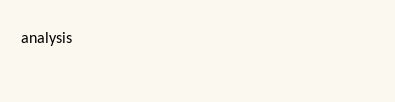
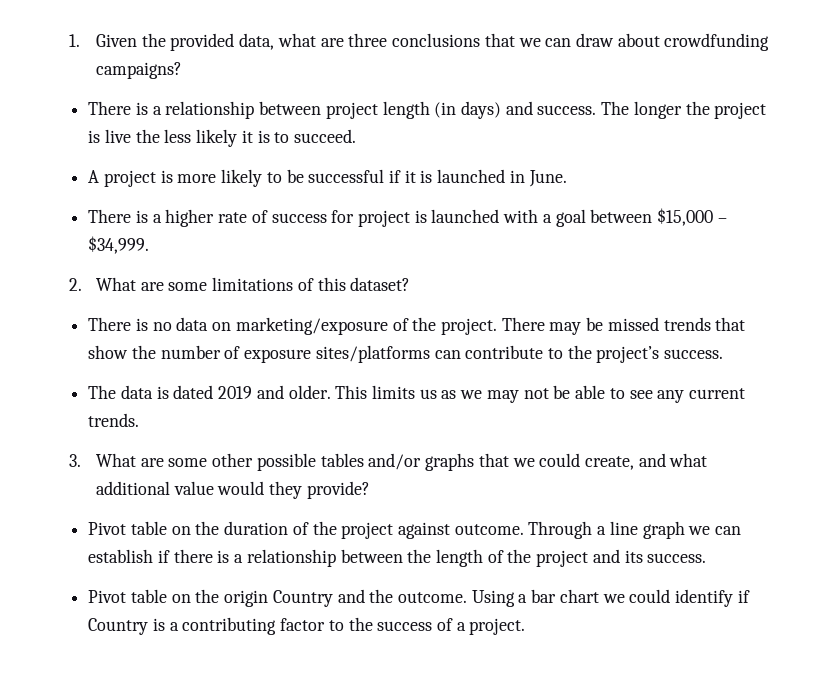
[21,32,72,46] analysis -> [68,33,770,51] [95,62,182,79] [88,101,767,119] [88,129,357,147] [88,169,567,187] [88,208,727,227] [88,236,150,254] [68,277,411,291] [88,317,746,335] [88,345,724,363] [88,385,746,403] [88,413,140,427] [68,453,708,471] [95,481,370,499] [88,521,742,539] [88,549,707,567] [88,589,750,607] [88,617,526,635] 1. Given the provided data, what are three conclusions that we can draw about crowdfunding campaigns? // There is a relationship between project length (in days) and success. The longer the project is live the less likely it is to succeed. // A project is more likely to be successful if it is launched in June. // There is a higher rate of success for project is launched with a goal between $15,000 – $34,999. // 2. What are some limitations of this dataset? // There is no data on marketing/exposure of the project. There may be missed trends that show the number of exposure sites/platforms can contribute to the project’s success. // The data is dated 2019 and older. This limits us as we may not be able to see any current trends. // 3. What are some other possible tables and/or graphs that we could create, and what additional value would they provide? // Pivot table on the duration of the project against outcome. Through a line graph we can establish if there is a relationship between the length of the project and its success. // Pivot table on the origin Country and the outcome. Using a bar chart we could identify if Country is a contributing factor to the success of a project.

